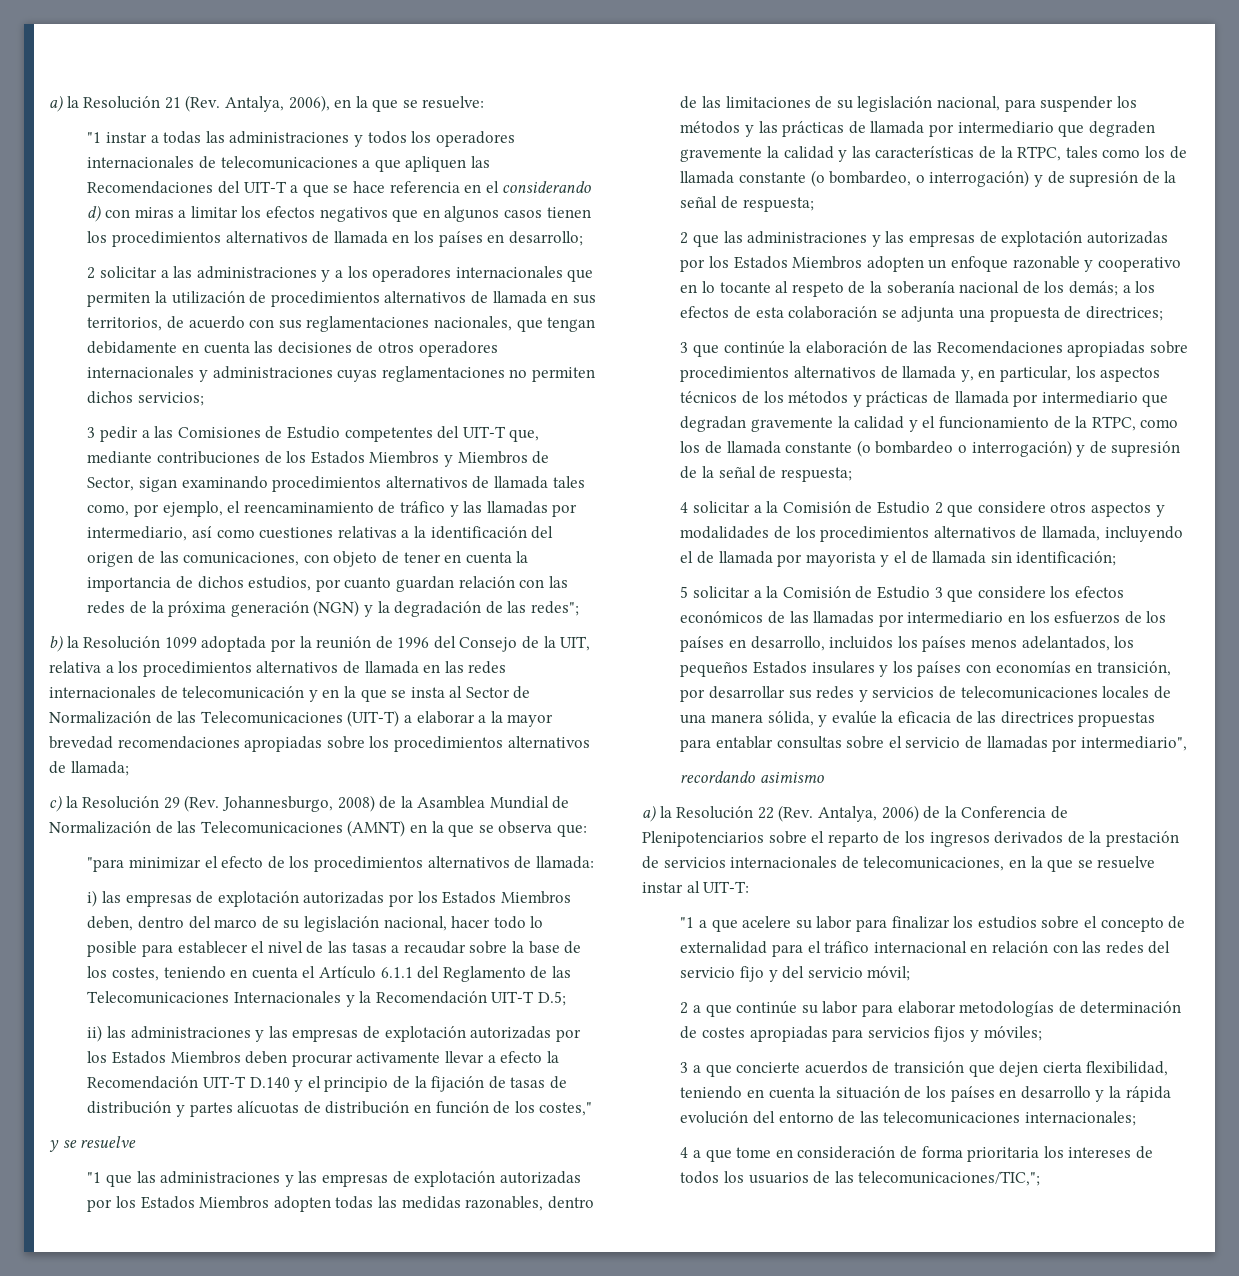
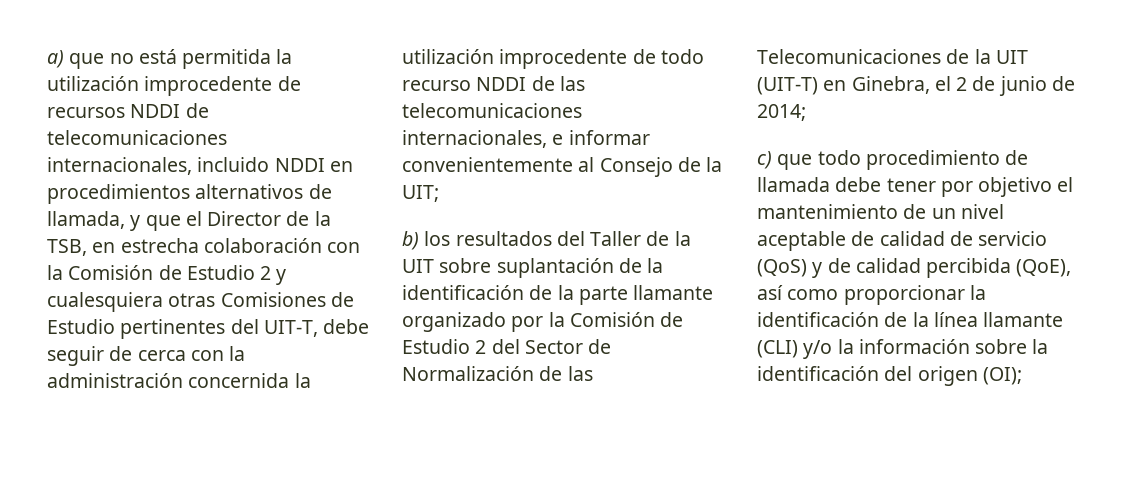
[49,95,485,112] [87,131,515,147] [87,156,490,172] [87,181,592,197] [87,205,591,222] [87,231,583,247] [87,266,594,282] [87,291,596,307] [87,316,596,332] [87,341,498,357] [87,366,595,382] [87,391,205,406] [87,426,540,442] [87,451,550,467] [87,476,585,492] [87,501,578,517] [87,526,554,541] [87,551,529,567] [87,576,568,592] [87,600,579,617] [49,635,591,652] [49,661,507,677] [49,686,463,702] a) la Resolución 21 (Rev. Antalya, 2006), en la que se resuelve: // "1 instar a todas las administraciones y todos los operadores internacionales de telecomunicaciones a que apliquen las Recomendaciones del UIT-T a que se hace referencia en el considerando d) con miras a limitar los efectos negativos que en algunos casos tienen los procedimientos alternativos de llamada en los países en desarrollo; // 2 solicitar a las administraciones y a los operadores internacionales que permiten la utilización de procedimientos alternativos de llamada en sus territorios, de acuerdo con sus reglamentaciones nacionales, que tengan debidamente en cuenta las decisiones de otros operadores internacionales y administraciones cuyas reglamentaciones no permiten dichos servicios; // 3 pedir a las Comisiones de Estudio competentes del UIT-T que, mediante contribuciones de los Estados Miembros y Miembros de Sector, sigan examinando procedimientos alternativos de llamada tales como, por ejemplo, el reencaminamiento de tráfico y las llamadas por intermediario, así como cuestiones relativas a la identificación del origen de las comunicaciones, con objeto de tener en cuenta la importancia de dichos estudios, por cuanto guardan relación con las redes de la próxima generación (NGN) y la degradación de las redes"; // b) la Resolución 1099 adoptada por la reunión de 1996 del Consejo de la UIT, relativa a los procedimientos alternativos de llamada en las redes internacionales de telecomunicación y en la que se insta al -> [47,49,293,69] [47,76,301,96] [47,103,209,118] [47,130,227,145] [47,157,353,175] [47,184,332,204] [47,211,331,231] [47,238,361,256] [47,265,287,285] [47,292,354,312] [47,319,370,339] [47,346,246,366] [47,373,311,388] [402,49,704,69] [402,76,585,91] [402,103,582,118] [402,130,650,148] [402,157,723,177] [402,185,439,202] [402,231,691,250] [402,258,664,278] [402,285,714,305] [402,312,684,332] [402,339,520,354] a) que no está permitida la utilización improcedente de recursos NDDI de telecomunicaciones internacionales, incluido NDDI en procedimientos alternativos de llamada, y que el Director de la TSB, en estrecha colaboración con la Comisión de Estudio 2 y cualesquiera otras Comisiones de Estudio pertinentes del UIT-T, debe seguir de cerca con la administración concernida la utilización improcedente de todo recurso NDDI de las telecomunicaciones internacionales, e informar convenientemente al Consejo de la UIT; // b) los resultados del Taller de la UIT sobre suplantación de la identificación de la parte llamante organizado por la Comisión de Estudio 2 del
[347,710,554,727] [49,736,590,752] [49,761,129,776] [49,795,570,812] [49,820,587,837] [87,856,594,872] [87,890,571,907] [87,916,544,932] [87,941,582,957] [87,966,571,982] [87,991,566,1007] [87,1025,581,1042] [87,1051,559,1067] [87,1076,567,1092] [87,1101,593,1117] [49,1136,137,1152] [87,1171,581,1187] [87,1196,594,1212] [680,96,1137,112] [680,121,1155,137] [680,146,1187,162] [680,170,1177,187] [680,196,814,212] [680,231,1168,247] [680,256,1181,272] [680,281,1156,297] [680,306,1163,322] [680,340,1188,357] [680,366,1161,382] [680,391,1169,407] [680,416,1179,432] [680,440,1181,457] [680,466,852,482] [680,501,1165,517] [680,526,1183,542] [680,551,1117,567] [680,586,1124,602] [680,611,1167,627] [680,636,1135,652] [680,661,1171,677] [680,686,1171,702] [680,710,1156,727] [680,736,1187,752] [680,771,825,783] [642,805,1068,822] [642,831,1179,847] [642,856,1156,872] [642,881,750,893] [680,916,1186,932] [680,941,1171,957] [680,966,911,982] [680,1000,1182,1017] [680,1026,1042,1042] [680,1061,1169,1077] [680,1086,1171,1102] [680,1111,1136,1126] [680,1146,1153,1162] [680,1171,1041,1186] (UIT-T) a elaborar a la mayor brevedad recomendaciones apropiadas sobre los procedimientos alternativos de llamada; // c) la Resolución 29 (Rev. Johannesburgo, 2008) de la Asamblea Mundial de Normalización de las Telecomunicaciones (AMNT) en la que se observa que: // "para minimizar el efecto de los procedimientos alternativos de llamada: // i) las empresas de explotación autorizadas por los Estados Miembros deben, dentro del marco de su legislación nacional, hacer todo lo posible para establecer el nivel de las tasas a recaudar sobre la base de los costes, teniendo en cuenta el Artículo 6.1.1 del Reglamento de las Telecomunicaciones Internacionales y la Recomendación UIT-T D.5; // ii) las administraciones y las empresas de explotación autorizadas por los Estados Miembros deben procurar activamente llevar a efecto la Recomendación UIT-T D.140 y el principio de la fijación de tasas de distribución y partes alícuotas de distribución en función de los costes," // y se resuelve // "1 que las administraciones y las empresas de explotación autorizadas por los Estados Miembros adopten todas las medidas razonables, dentro de las limitaciones de su legislación nacional, para suspender los métodos y las prácticas de llamada por intermediario que degraden gravemente la calidad y las características de la RTPC, tales como los de llamada constante (o bombardeo, o interrogación) y de supresión de la señal de respuesta; // 2 que las administraciones y las empresas de explotación autorizadas por los Estados Miembros adopten un enfoque razonable y cooperativo en lo tocante al respeto de la soberanía nacional de los demás; a los efectos de esta colaboración se adjunta una propuesta de directrices; // 3 que continúe la elaboración de las Recomendaciones apropiadas sobre procedimientos alternativos de llamada y, en particular, los aspectos técnicos de los métodos y prácticas de llamada por intermediario que degradan gravemente la calidad y el funcionamiento de la RTPC, como los de llamada constante (o bombardeo o interrogación) y de supresión de la señal de respuesta; // 4 solicitar a la Comisión de Estudio 2 que considere otros aspectos y modalidades de los procedimientos alternativos de llamada, incluyendo el de llamada por mayorista y el de llamada sin identificación; // 5 solicitar a la Comisión de Estudio 3 que considere los efectos económicos de las llamadas por intermediario en los esfuerzos de los países en desarrollo, incluidos los países menos adelantados, los pequeños Estados insulares y los países con economías en transición, por desarrollar sus redes y servicios de telecomunicaciones locales de una manera sólida, y evalúe la eficacia de las directrices propuestas para entablar consultas sobre el servicio de llamadas por intermediario", // recordando asimismo // a) la Resolución 22 (Rev. Antalya, 2006) de la Conferencia de Plenipotenciarios sobre el reparto de los ingresos derivados de la prestación de servicios internacionales de telecomunicaciones, en la que se resuelve instar al UIT-T: // "1 a que acelere su labor para finalizar los estudios sobre el concepto de externalidad para el tráfico internacional en relación con las redes del servicio fijo y del servicio móvil; // 2 a que continúe su labor para elaborar metodologías de determinación de costes apropiadas para servicios fijos y móviles; // 3 a que concierte acuerdos de transición que dejen cierta flexibilidad, teniendo en cuenta la situación de los países en desarrollo y la rápida evolución del entorno de las telecomunicaciones internacionales; // 4 a que tome en consideración de forma prioritaria los intereses de todos los usuarios de las telecomunicaciones/TIC,"; -> [946,49,1028,64] [757,76,1075,96] [757,104,806,121] [757,150,1029,170] [757,177,1074,197] [757,204,1004,219] [757,231,1048,251] [757,258,1072,278] [757,285,986,305] [757,312,1064,327] [757,339,1049,359] [757,366,1022,386] de la UIT (UIT-T) en Ginebra, el 2 de junio de 2014; // c) que todo procedimiento de llamada debe tener por objetivo el mantenimiento de un nivel aceptable de calidad de servicio (QoS) y de calidad percibida (QoE), así como proporcionar la identificación de la línea llamante (CLI) y/o la información sobre la identificación del origen (OI);

